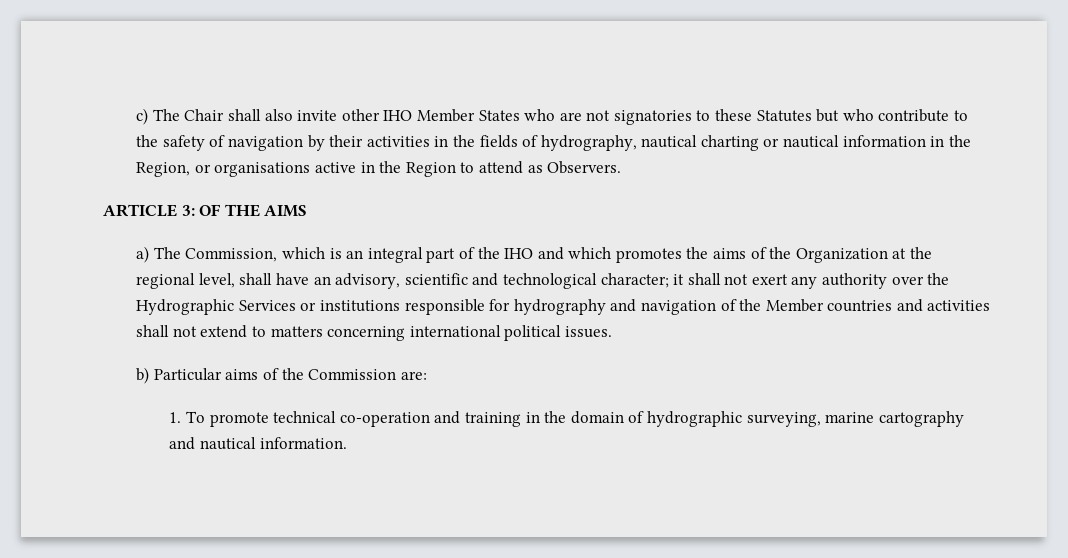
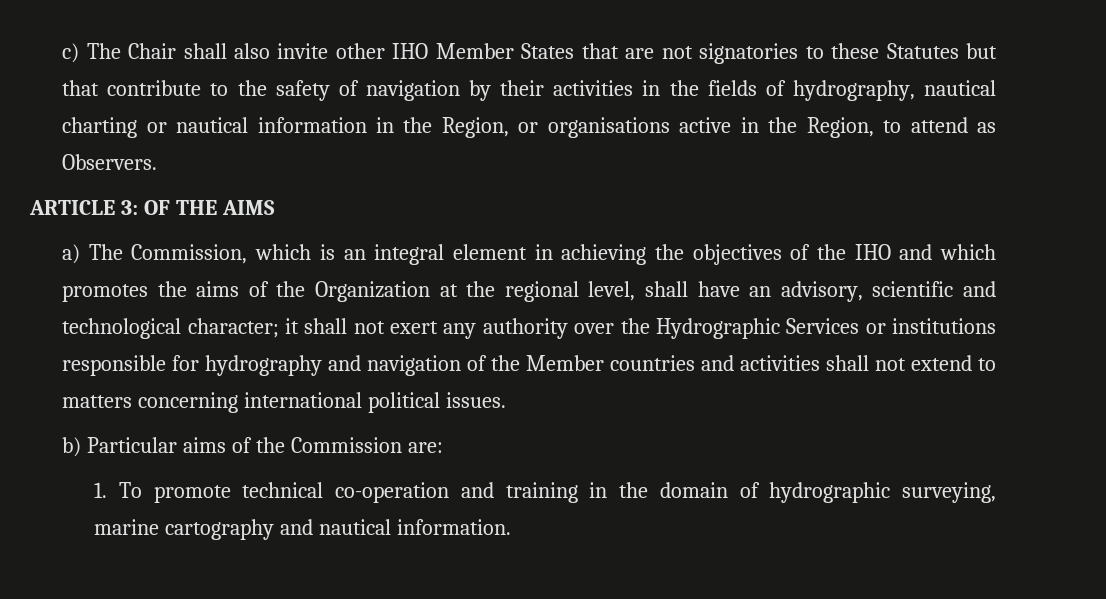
[524,109,556,121] who -> [581,43,619,59] that
[842,109,874,121] who -> [62,80,100,96] that
[405,162,456,177] Region -> [806,117,874,138] Region,
[426,248,456,263] part -> [452,244,782,265] element in achieving the objectives

